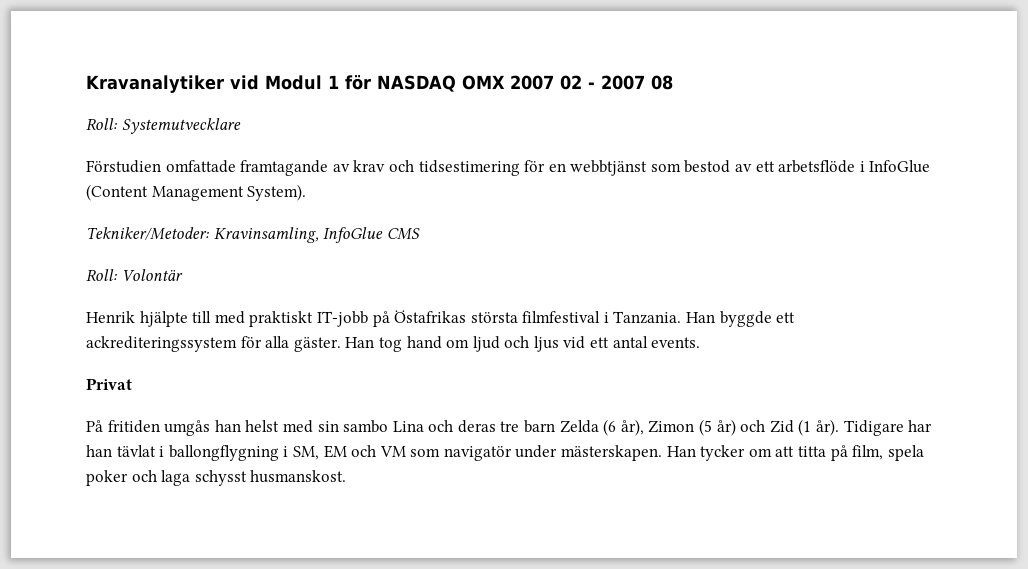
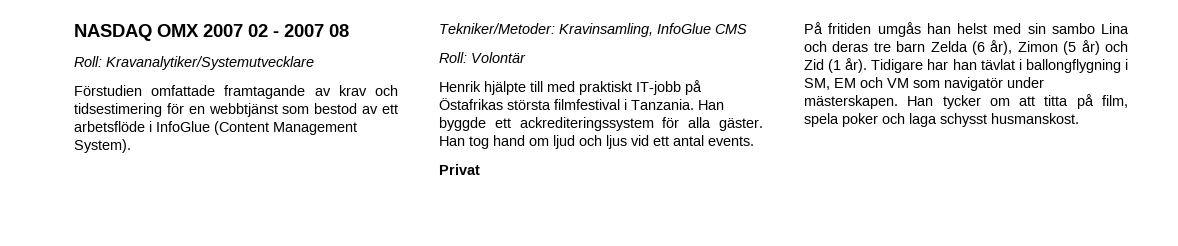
[86,75,371,93] Kravanalytiker vid Modul 1 för -> (74, 32) none
[121,118,241,134] Systemutvecklare -> [106,56,314,70] Kravanalytiker/Systemutvecklare

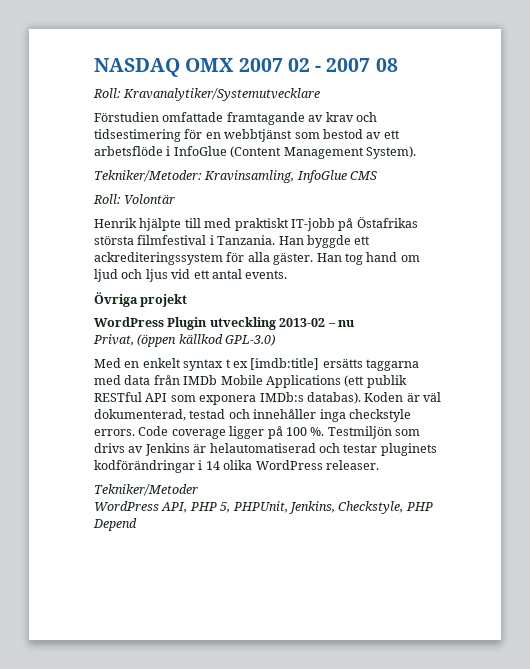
[439,164,480,175] [804,22,1129,37] [804,40,1128,55] [804,58,1128,73] [804,77,1044,91] [804,94,1128,109] [804,113,1079,127] Privat // På fritiden umgås han helst med sin sambo Lina och deras tre barn Zelda (6 år), Zimon (5 år) och Zid (1 år). Tidigare har han tävlat i ballongflygning i SM, EM och VM som navigatör under mästerskapen. Han tycker om att titta på film, spela poker och laga schysst husmanskost. -> [94,292,188,307] [94,317,355,330] [93,334,276,347] [94,358,419,371] [94,375,407,388] [94,392,441,405] [94,409,411,422] [94,426,420,439] [94,443,437,456] [94,460,379,473] [94,484,198,496] [94,501,433,514] [93,518,137,531] Övriga projekt // WordPress Plugin utveckling 2013-02 – nu // Privat, (öppen källkod GPL-3.0) // Med en enkelt syntax t ex [imdb:title] ersätts taggarna med data från IMDb Mobile Applications (ett publik RESTful API som exponera IMDb:s databas). Koden är väl dokumenterad, testad och innehåller inga checkstyle errors. Code coverage ligger på 100 %. Testmiljön som drivs av Jenkins är helautomatiserad och testar pluginets kodförändringar i 14 olika WordPress releaser. // Tekniker/Metoder // WordPress API, PHP 5, PHPUnit, Jenkins, Checkstyle, PHP Depend

